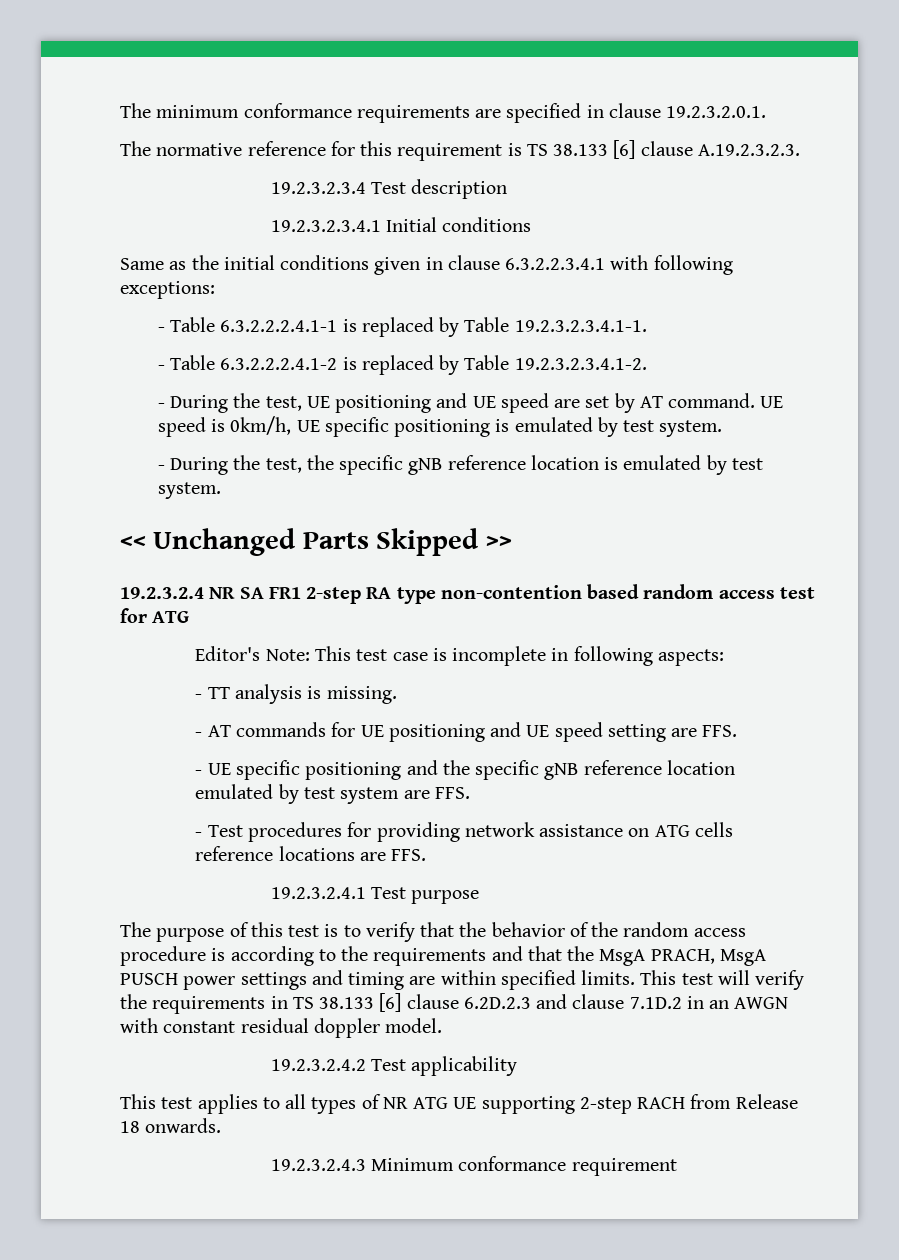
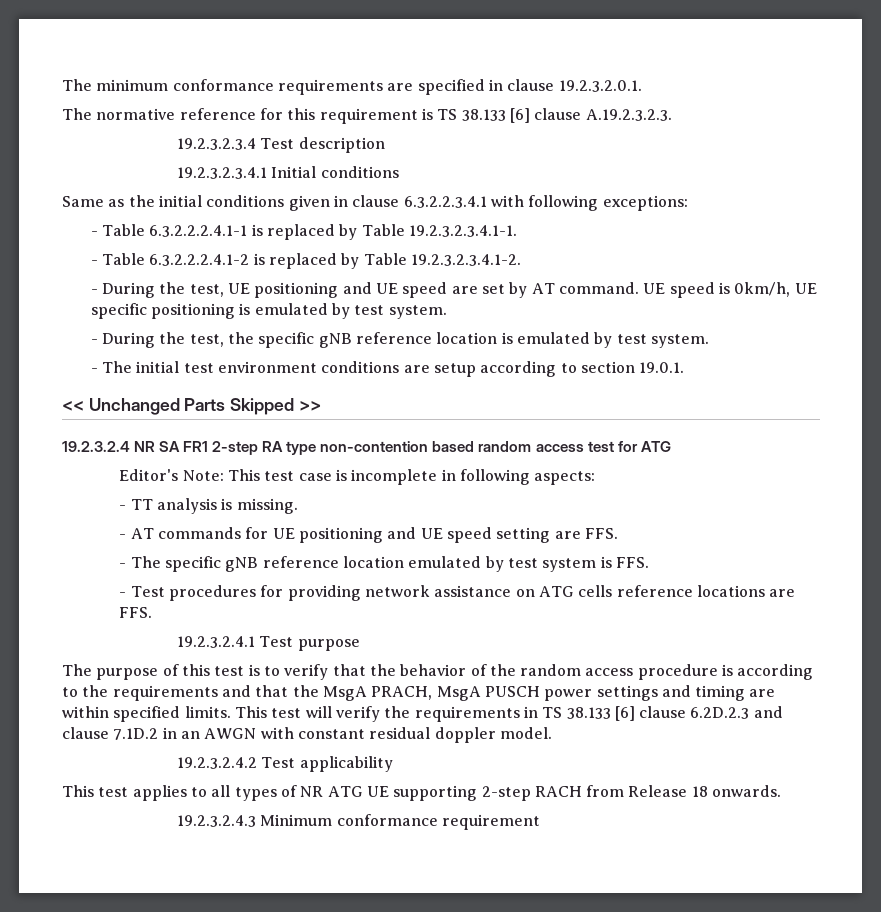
(221, 490) none -> [90,361,685,377] // - The initial test environment conditions are setup according to section 19.0.1.
[207,760,470,780] UE specific positioning and the -> [130,556,161,568] The
[403,790,430,799] are -> [600,556,612,568] is

